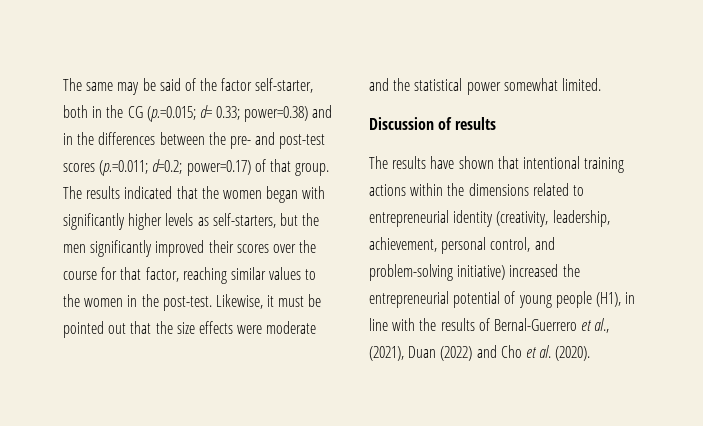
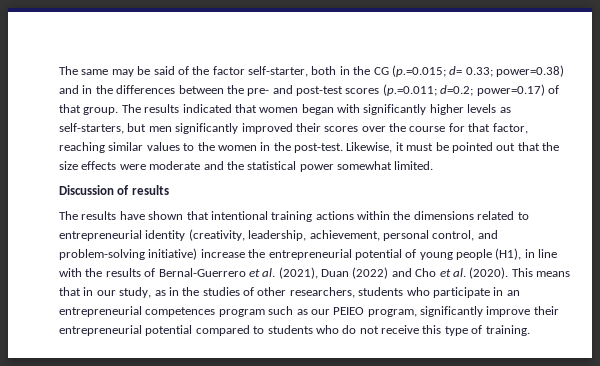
[201,186,219,199] the -> (257, 108) none
[302,213,320,226] the -> (147, 127) none
[509,264,559,277] increased -> [200,249,245,258] increase
[594,318,610,333] al., -> [262,268,276,277] al.
(591, 353) none -> [511,268,570,277] [59,287,520,298] [59,306,559,317] [59,325,530,336] This means that in our study, as in the studies of other researchers, students who participate in an entrepreneurial competences program such as our PEIEO program, significantly improve their entrepreneurial potential compared to students who do not receive this type of training.

